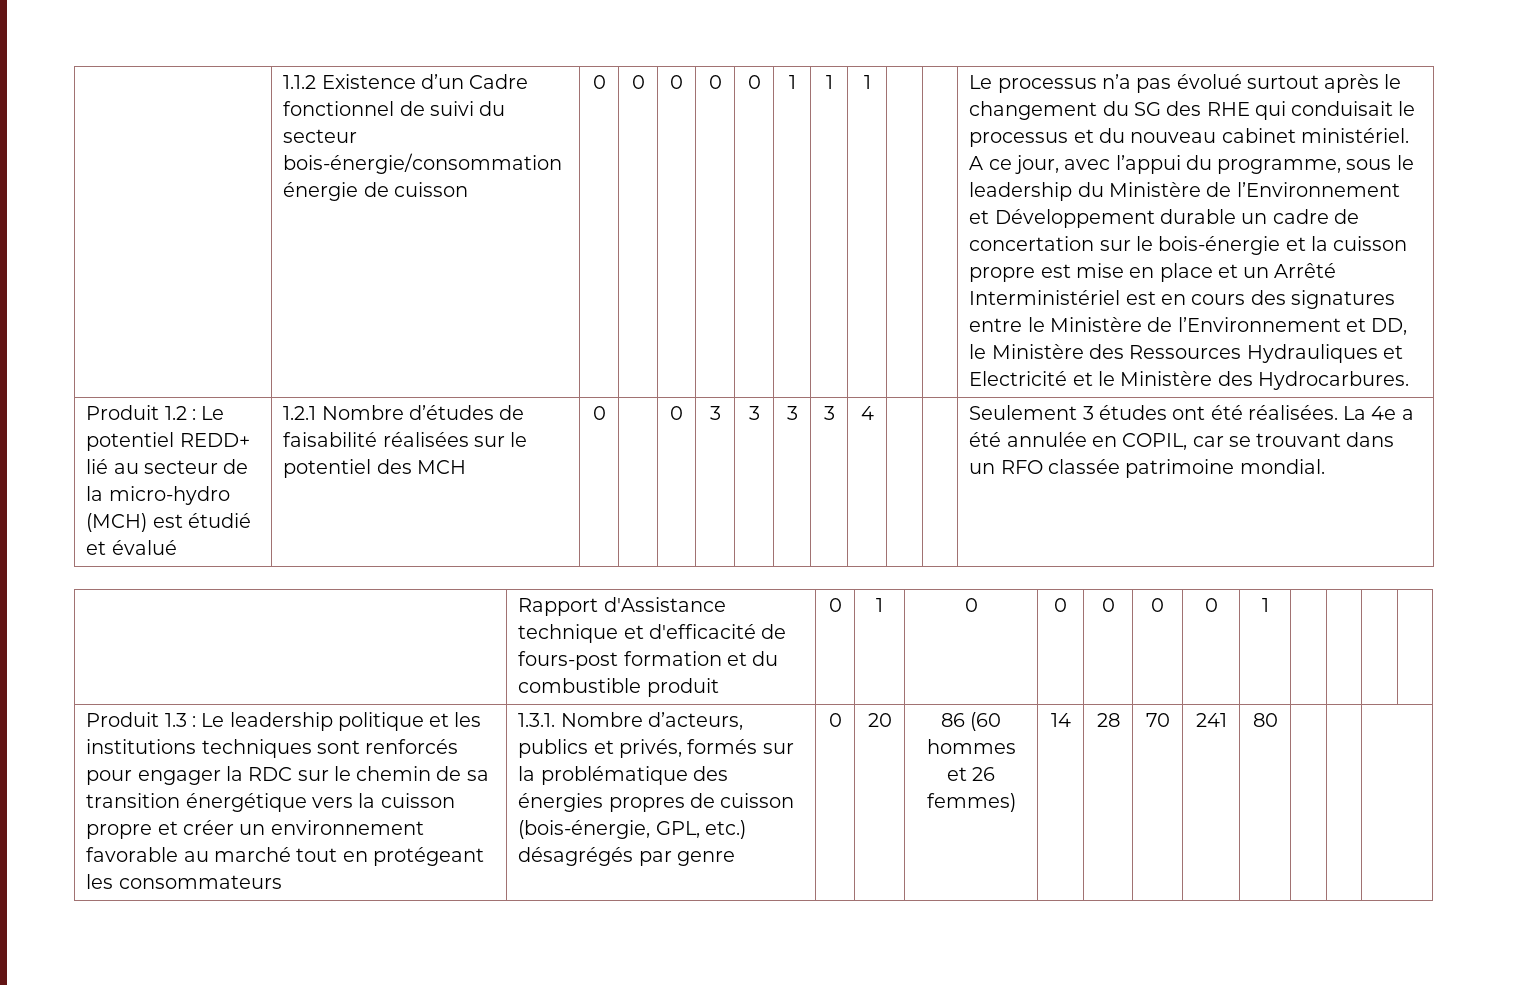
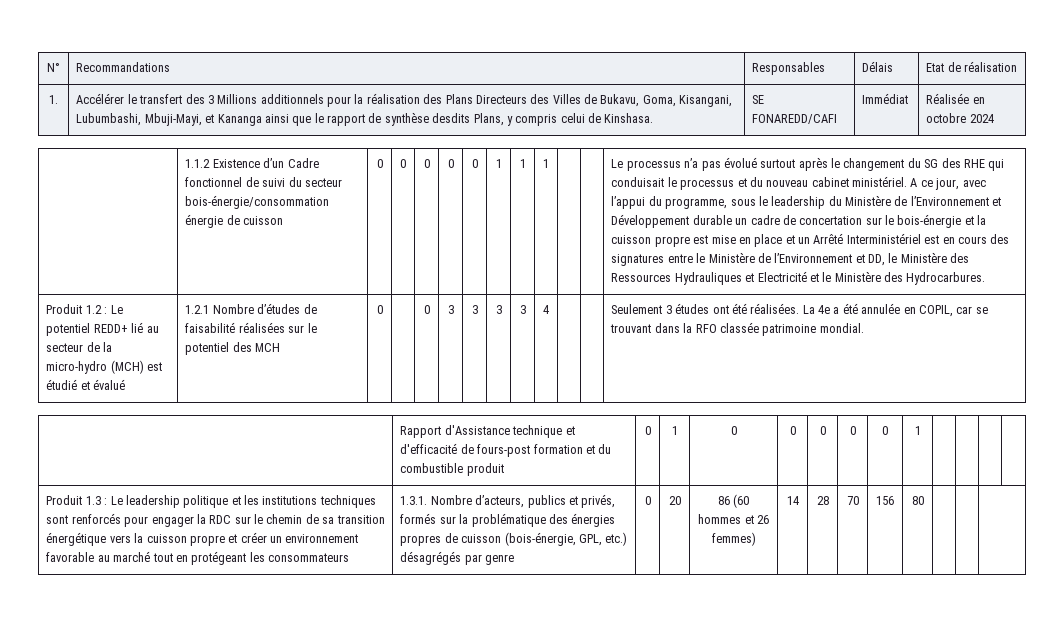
(283, 82) none -> [47,63,60,72] [76,62,171,72] [752,62,826,75] [862,61,894,72] [926,61,1018,72] [49,95,58,104] [76,93,733,107] [76,112,654,126] [752,95,765,104] [752,114,838,124] [862,93,909,104] [926,93,985,104] [926,113,994,123] N° | Recommandations | Responsables | Délais | Etat de réalisation // 1. | Accélérer le transfert des 3 Millions additionnels pour la réalisation des Plans Directeurs des Villes de Bukavu, Goma, Kisangani, Lubumbashi, Mbuji-Mayi, et Kananga ainsi que le rapport de synthèse desdits Plans, y compris celui de Kinshasa. | SE FONAREDD/CAFI | Immédiat | Réalisée en octobre 2024 //
[969,463,996,474] un -> [683,323,693,333] la
[1195,713,1227,727] 241 -> [876,496,894,505] 156

